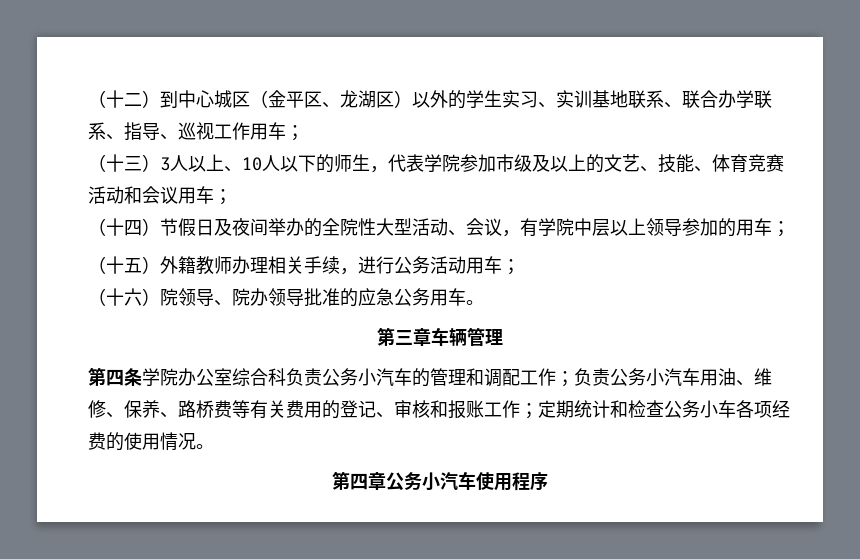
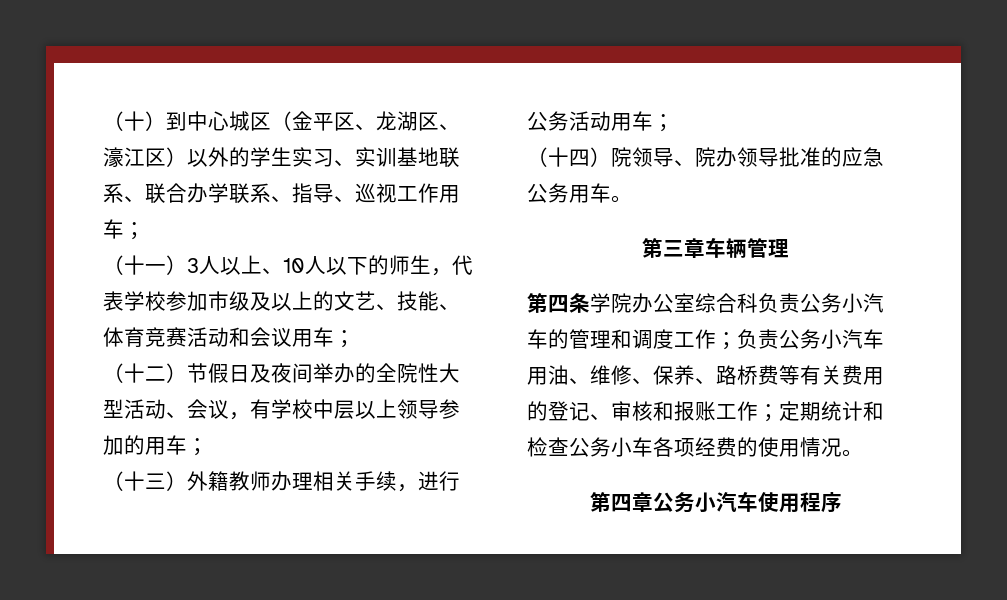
[88,90,142,108] （十二 -> [103,111,145,131] （十
(394, 99) none -> [439,124,460,130] [103,147,166,167] 、濠江区
[124,156,142,171] 三 -> [145,264,166,273] 一
[442,154,460,172] 院 -> [145,291,166,311] 校
[124,220,142,236] 四 -> [145,366,166,381] 二
[556,218,574,236] 院 -> [292,399,313,419] 校
[124,258,142,273] 五 -> [145,473,166,489] 三
[124,288,142,306] 六 -> [569,149,590,167] 四
[502,369,520,386] 配 -> [653,329,674,349] 度

